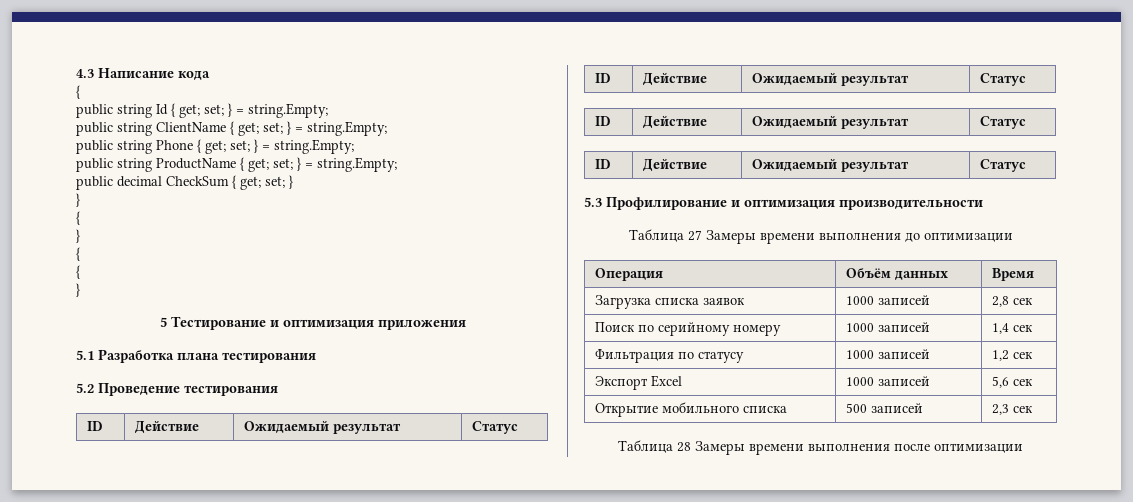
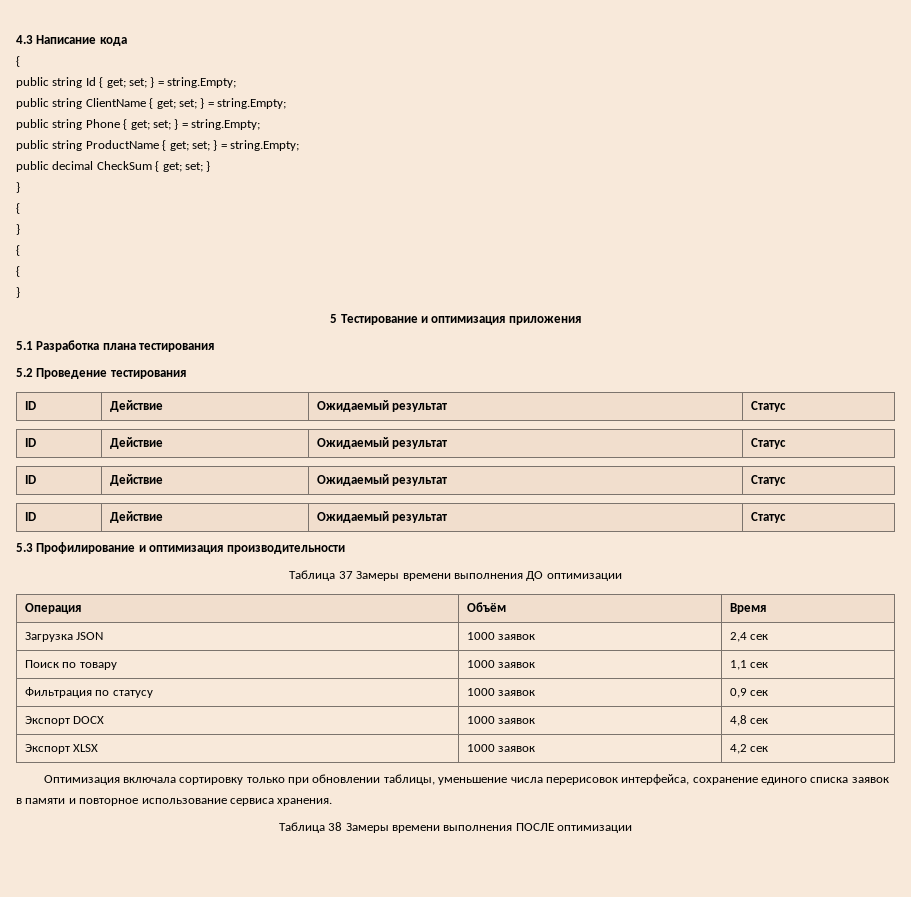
[687,230,920,244] 27 Замеры времени выполнения до -> [338,571,544,581] 37 Замеры времени выполнения ДО
[894,271,948,281] данных -> (506, 607) none
[654,298,745,305] [845,295,930,305] [991,296,1009,307] списка заявок | 1000 записей | 2,8 -> [76,632,104,640] [466,632,536,640] [729,632,747,642] JSON | 1000 заявок | 2,4
[657,322,781,336] [845,322,930,332] [991,323,1009,334] серийному номеру | 1000 записей | 1,4 -> [79,662,117,670] [466,660,536,668] [729,660,747,670] товару | 1000 заявок | 1,1
[877,349,930,359] [991,350,1033,361] [594,375,682,390] [845,376,930,386] [991,376,1033,388] [594,402,787,417] [845,403,923,413] [991,404,1033,415] [618,440,930,455] записей | 1,2 сек // Экспорт Excel | 1000 записей | 5,6 сек // Открытие мобильного списка | 500 записей | 2,3 сек // Таблица 28 Замеры времени выполнения после -> [498,690,536,696] [729,688,769,698] [24,716,105,726] [466,716,536,724] [729,715,769,726] [24,744,99,754] [466,744,536,752] [729,744,769,754] [43,774,889,785] [16,798,333,806] [278,822,554,833] заявок | 0,9 сек // Экспорт DOCX | 1000 заявок | 4,8 сек // Экспорт XLSX | 1000 заявок | 4,2 сек // Оптимизация включала сортировку только при обновлении таблицы, уменьшение числа перерисовок интерфейса, сохранение единого списка заявок в памяти и повторное использование сервиса хранения. // Таблица 38 Замеры времени выполнения ПОСЛЕ

